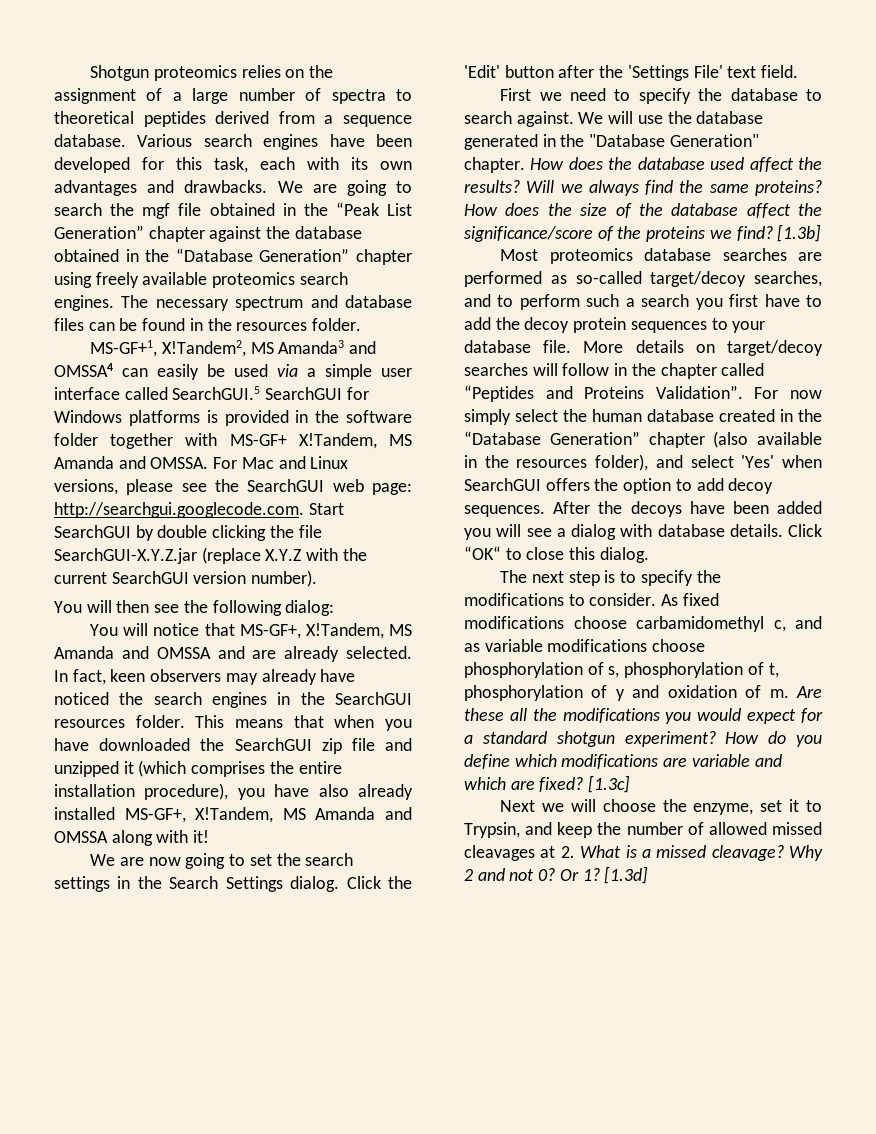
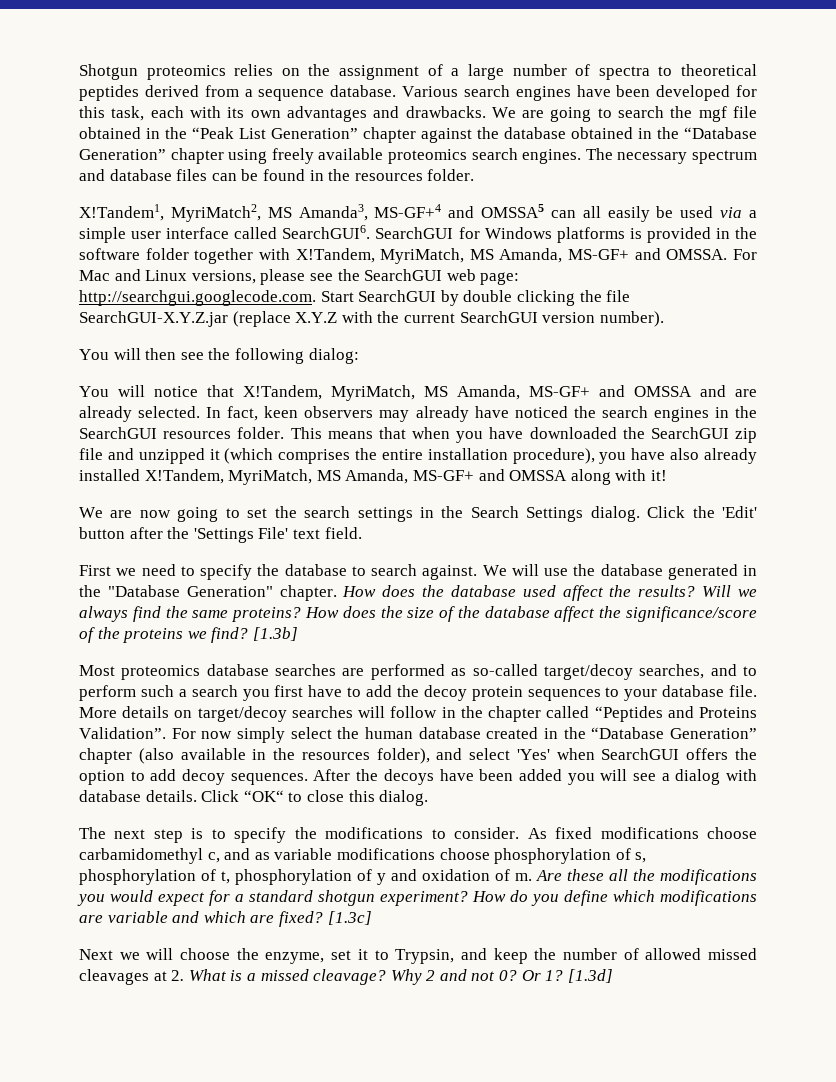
[90,340,377,357] [54,363,148,377] MS-GF+1, X!Tandem2, MS Amanda3 and OMSSA4 can -> [79,204,601,222] X!Tandem1, MyriMatch2, MS Amanda3, MS-GF+4 and OMSSA5 can all
[172,386,261,400] SearchGUI.5 -> [282,225,371,239] SearchGUI6.
[229,433,412,449] [54,456,114,469] MS-GF+ X!Tandem, MS Amanda -> [295,248,630,264] X!Tandem, MyriMatch, MS Amanda, MS-GF+
[239,623,412,639] [54,646,114,659] MS-GF+, X!Tandem, MS Amanda -> [243,385,590,401] X!Tandem, MyriMatch, MS Amanda, MS-GF+
[124,807,376,823] MS-GF+, X!Tandem, MS Amanda -> [144,469,474,485] X!Tandem, MyriMatch, MS Amanda, MS-GF+

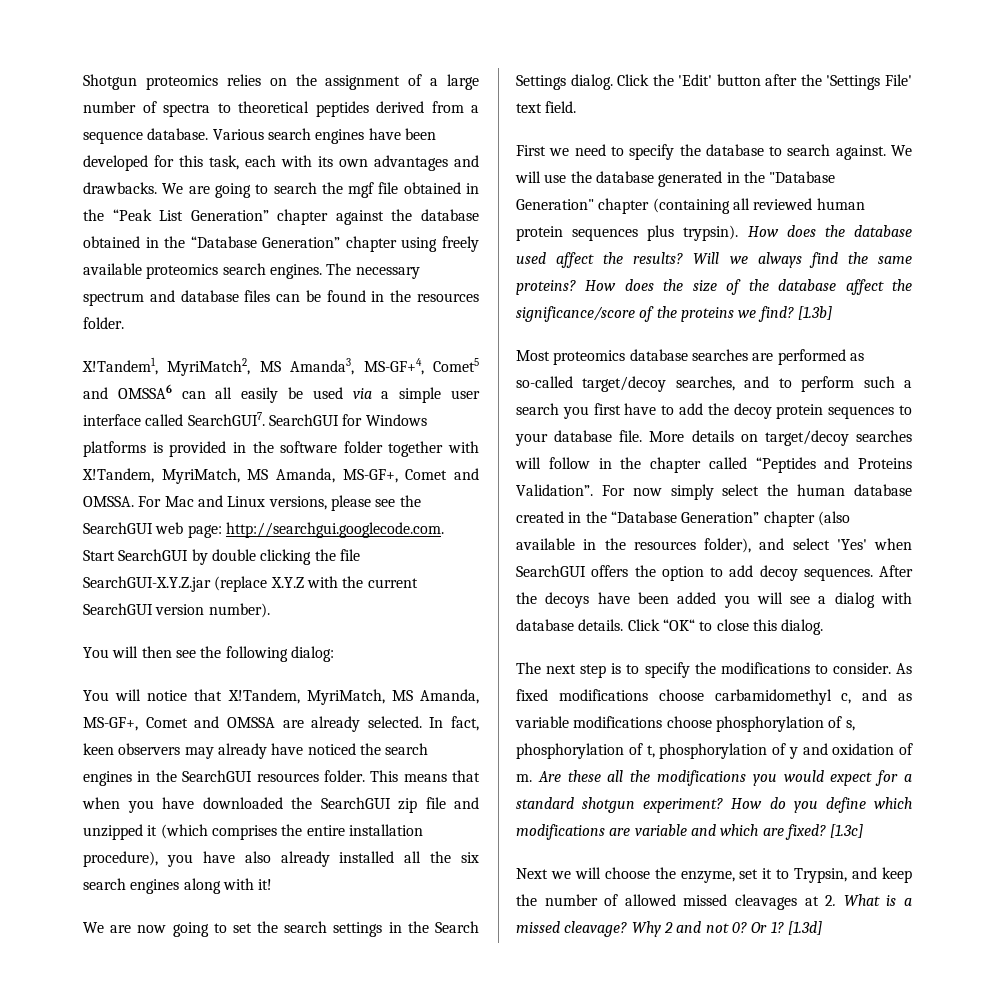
[374,204,545,218] MS-GF+4 and OMSSA5 -> [363,358,480,375] [83,384,172,399] MS-GF+4, Comet5 and OMSSA6
[282,225,371,239] SearchGUI6. -> [187,412,265,426] SearchGUI7.
[568,249,630,260] MS-GF+ -> [342,469,448,483] MS-GF+, Comet
[529,385,726,397] MS-GF+ and OMSSA and -> [83,716,275,731] MS-GF+, Comet and OMSSA
[144,469,568,485] X!Tandem, MyriMatch, MS Amanda, MS-GF+ and OMSSA -> [404,851,479,863] [83,878,180,894] all the six search engines
[279,585,337,601] chapter. -> [598,198,865,214] [516,225,739,241] chapter (containing all reviewed human protein sequences plus trypsin).

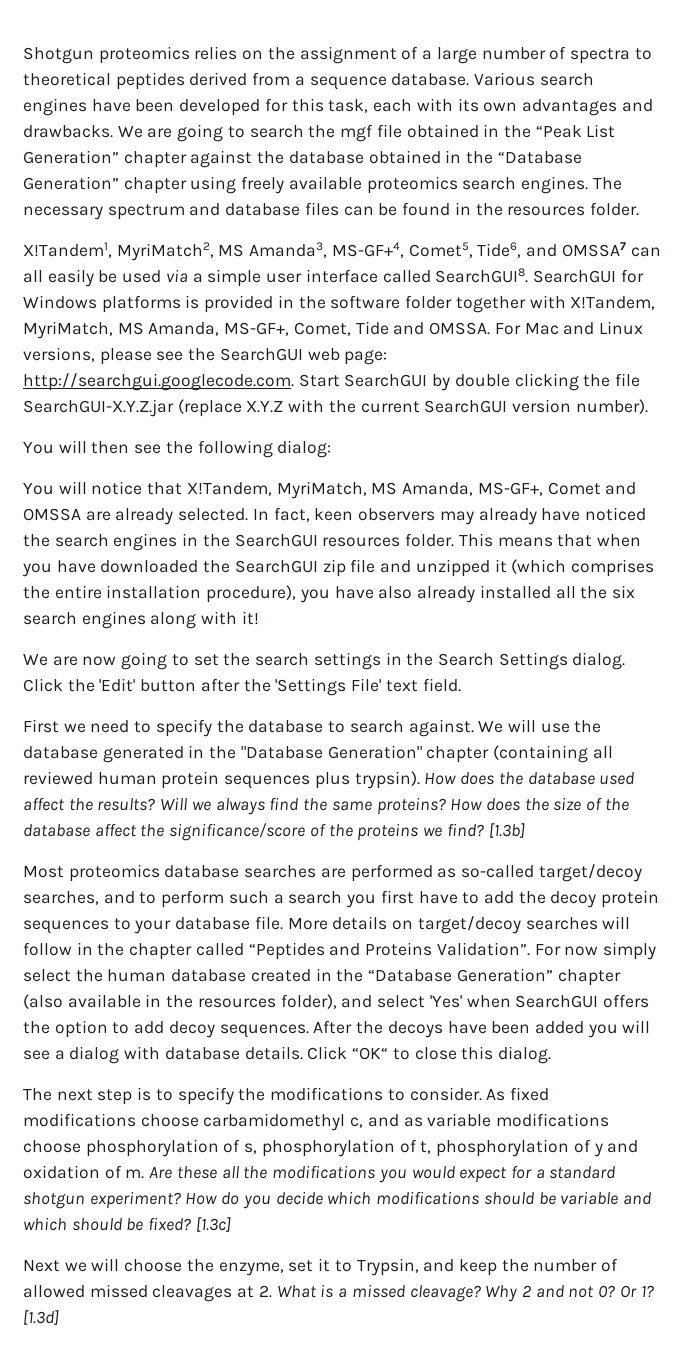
[433,358,480,372] [83,384,172,399] Comet5 and OMSSA6 -> [408,242,626,258] Comet5, Tide6, and OMSSA7
[187,412,265,426] SearchGUI7. -> [435,268,529,283] SearchGUI8.
[405,469,448,480] Comet -> [293,321,389,336] Comet, Tide
[825,797,866,813] define -> [275,1191,323,1205] decide
[609,828,631,836] are -> [483,1192,556,1205] should be
[762,828,784,836] are -> [71,1218,144,1231] should be

